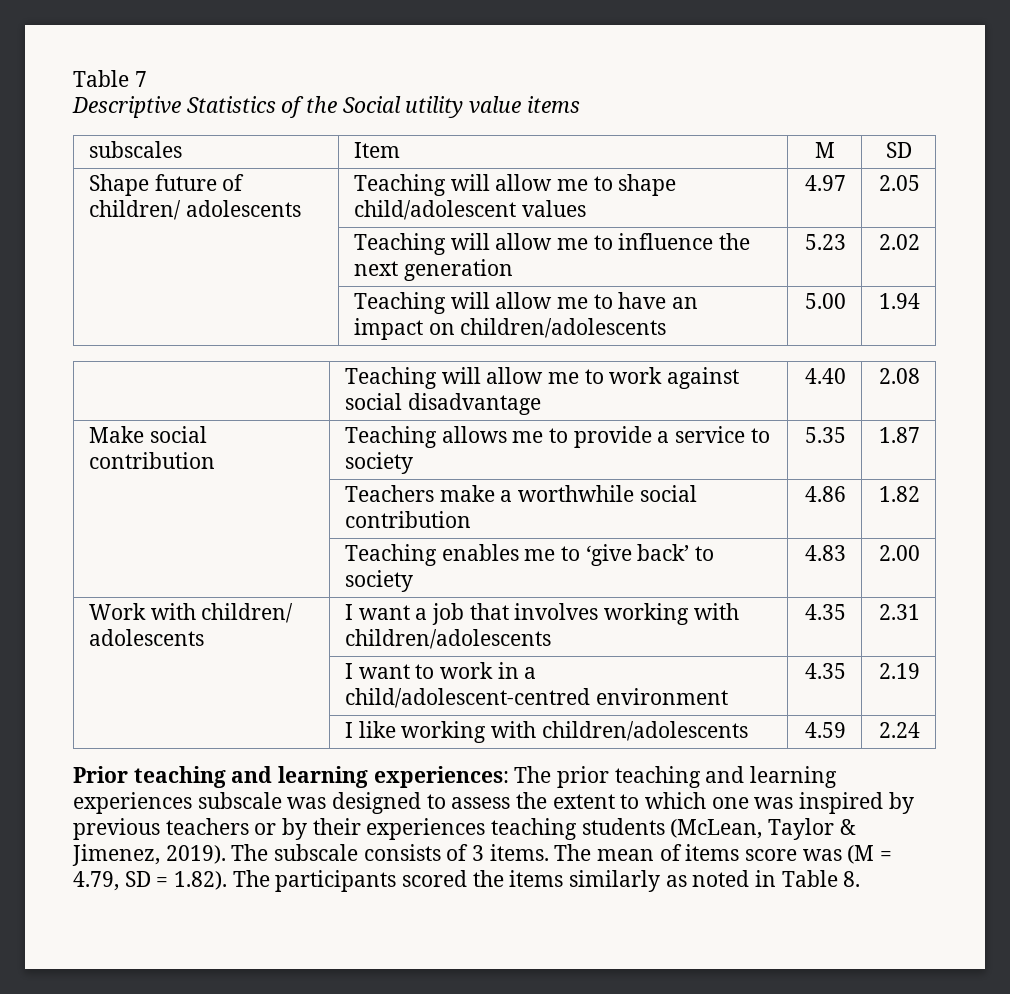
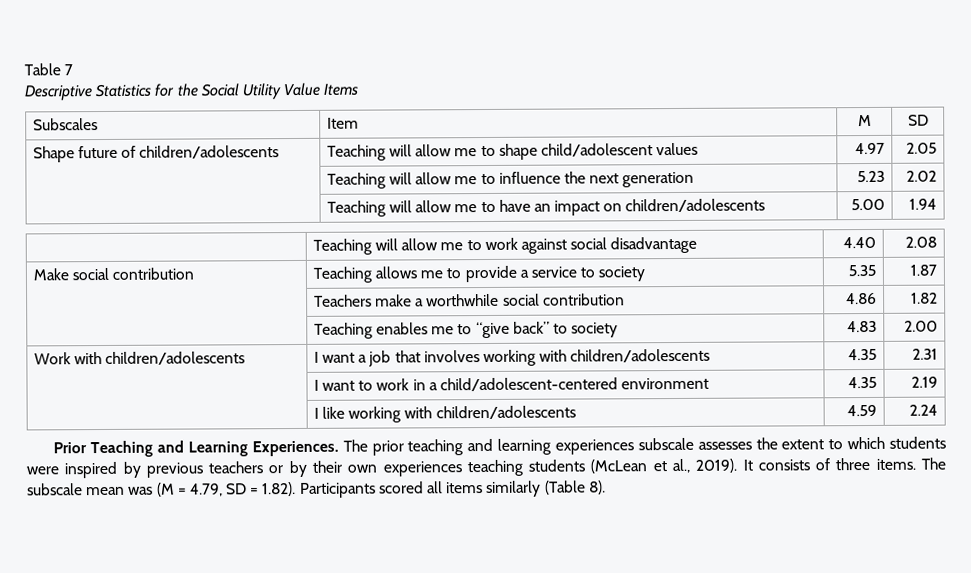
[281,96,305,118] of -> [154,83,176,97] for
[405,96,580,118] [89,141,183,158] utility value items // subscales -> [241,82,359,100] [32,118,98,131] Utility Value Items // Subscales
[89,200,301,220] children/ adolescents -> [139,145,280,159] children/adolescents
[585,544,690,566] ‘give back’ -> [475,321,550,339] “give back”
[201,603,294,623] [89,629,205,646] children/ adolescents -> [105,351,246,365] children/adolescents
[345,688,591,708] child/adolescent-centred -> [439,377,618,392] child/adolescent-centered
[133,766,509,788] teaching and learning experiences: -> [90,440,339,458] Teaching and Learning Experiences.
[287,792,511,814] was designed to assess -> [697,441,752,450] assesses
[711,797,794,809] one was -> [889,436,947,449] [26,466,59,475] students were
(361, 826) none -> [347,464,378,473] own
[670,818,856,840] [72,844,798,866] (McLean, Taylor & Jimenez, 2019). The subscale consists of 3 items. The mean of items score -> [590,457,947,474] [27,483,126,496] (McLean et al., 2019). It consists of three items. The subscale mean
[232,870,861,892] The participants scored the items similarly as noted in Table 8. -> [299,480,606,498] Participants scored all items similarly (Table 8).

